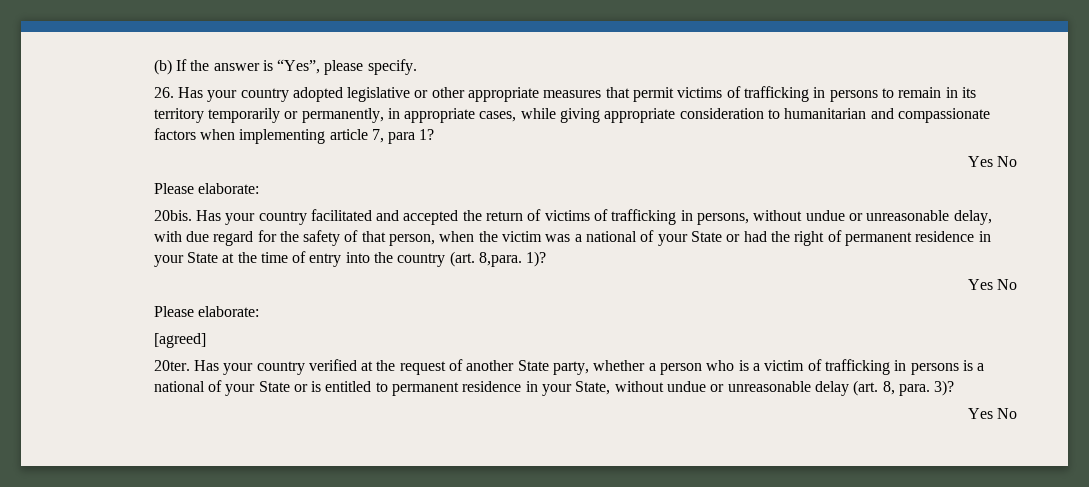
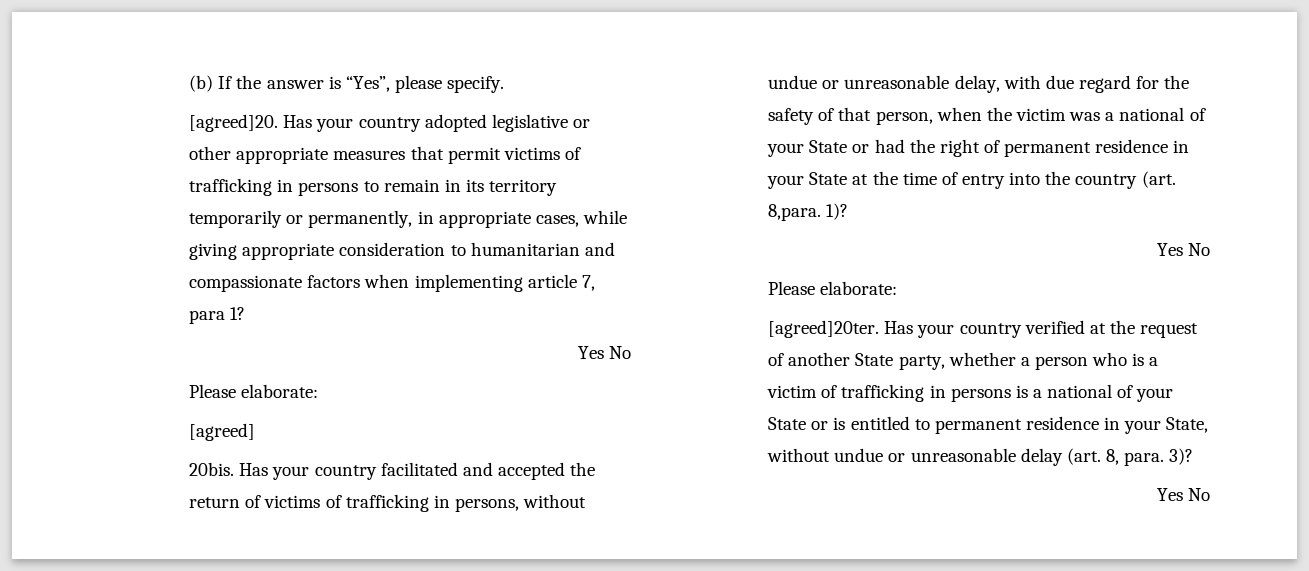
[153,87,174,98] 26. -> [189,114,279,132] [agreed]20.
(259, 188) none -> [189,423,256,441] // [agreed]
[153,333,206,348] [153,360,190,371] [agreed] // 20ter. -> [768,320,880,338] [agreed]20ter.

